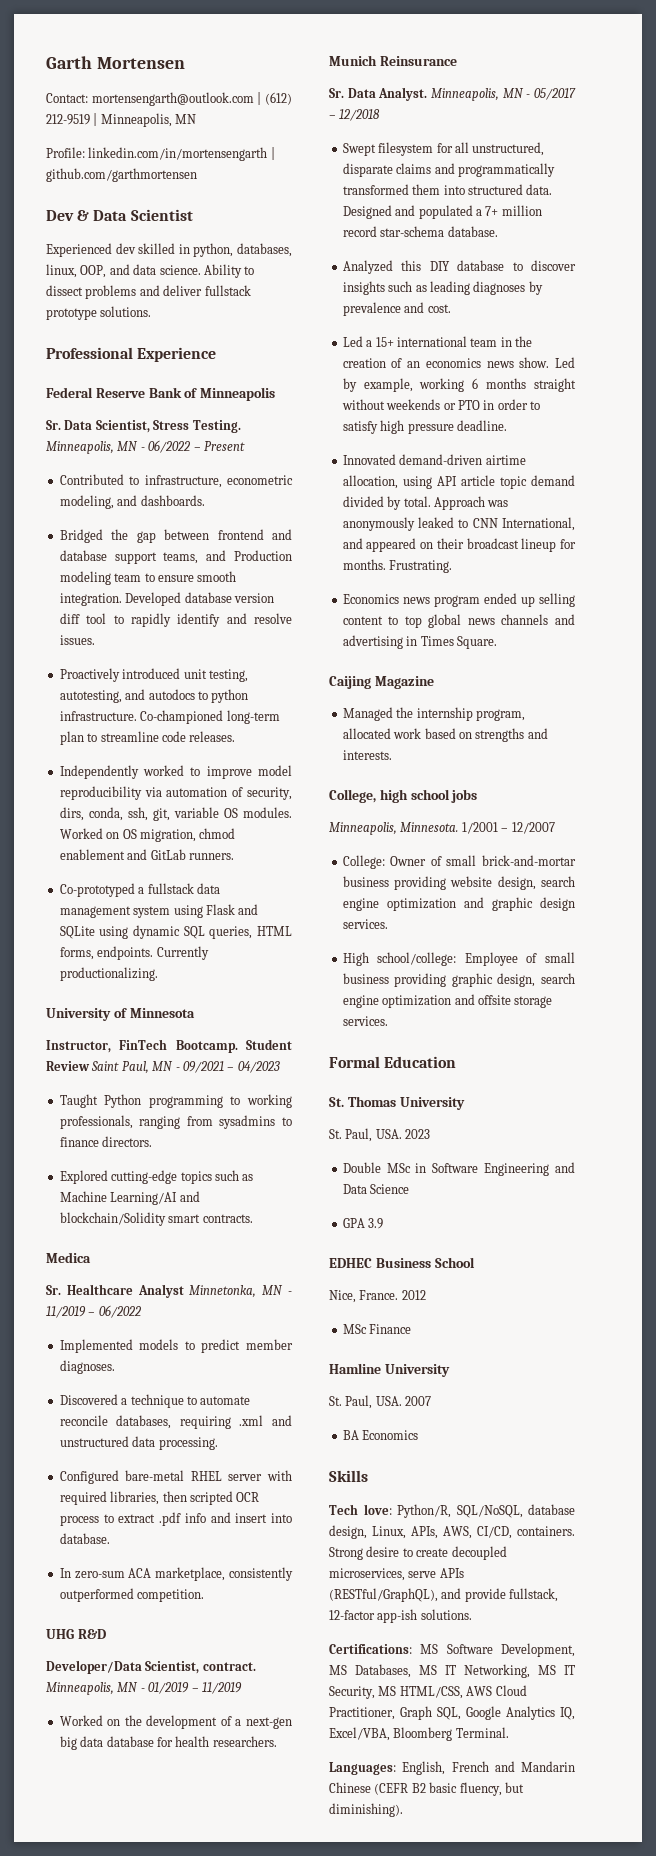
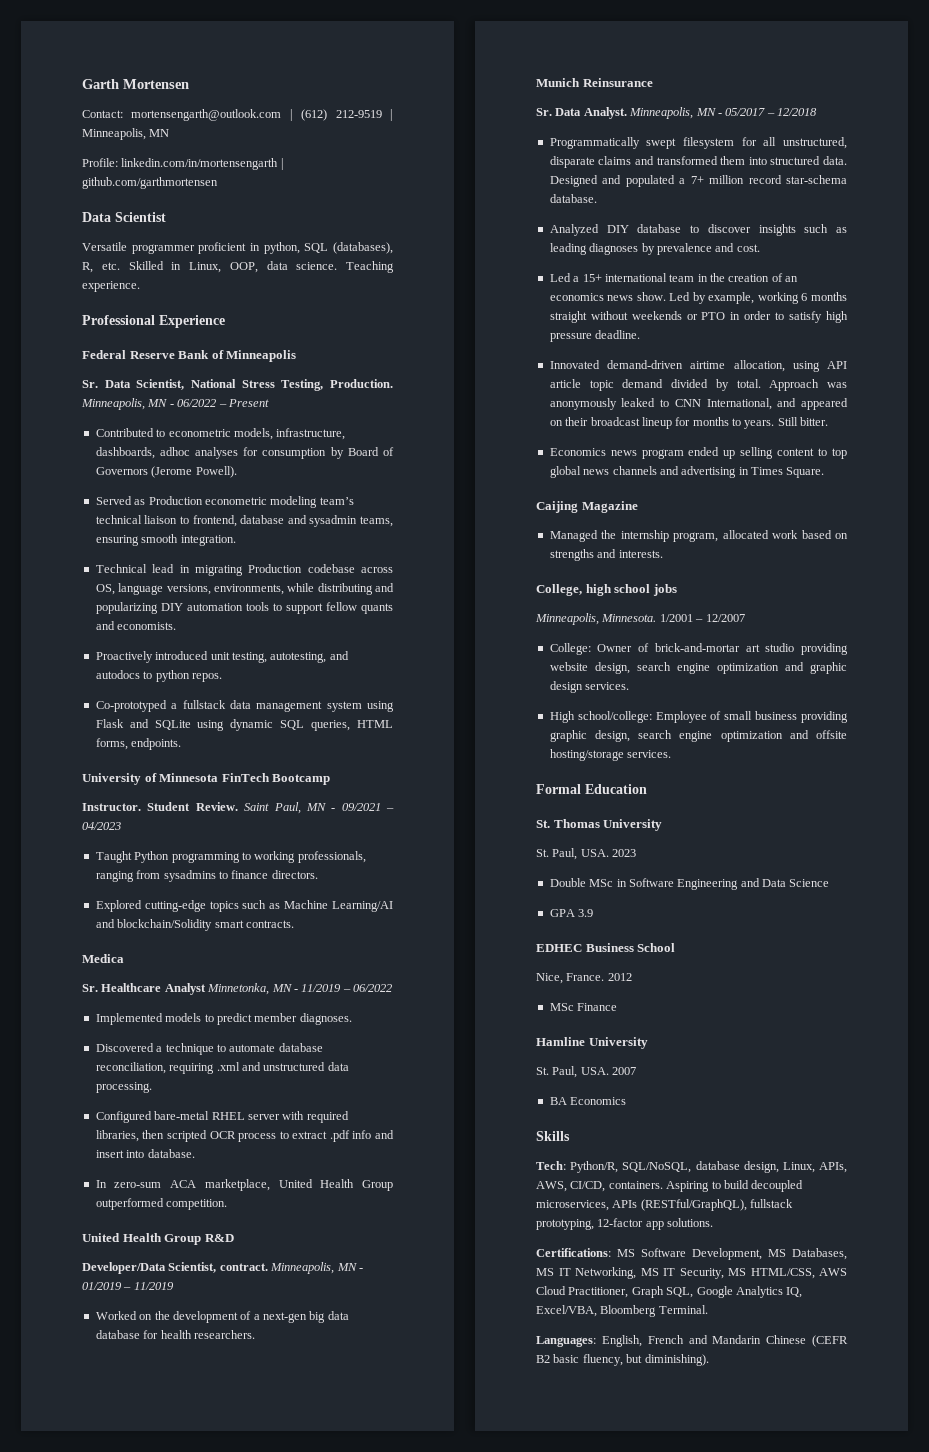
[46,210,90,221] Dev & -> (218, 183) none
[46,243,292,257] [46,264,255,278] [46,285,251,299] [46,306,152,320] Experienced dev skilled in python, databases, linux, OOP, and data science. Ability to dissect problems and deliver fullstack prototype solutions. -> [82,242,393,254] [82,261,394,273] [82,281,140,292] Versatile programmer proficient in python, SQL (databases), R, etc. Skilled in Linux, OOP, data science. Teaching experience.
[153,420,241,433] Stress Testing. -> [191,379,393,391] National Stress Testing, Production.
[144,475,293,488] [59,495,205,509] [59,529,292,543] [59,550,292,564] [59,571,237,585] [59,592,274,606] [59,613,292,627] [59,635,95,645] infrastructure, econometric modeling, and dashboards. // Bridged the gap between frontend and database support teams, and Production modeling team to ensure smooth integration. Developed database version diff tool to rapidly identify and resolve issues. -> [168,428,346,440] [95,447,394,459] [95,466,237,478] [95,496,354,508] [95,515,393,527] [95,534,236,546] [95,564,393,576] [95,583,394,595] [95,602,393,614] [95,621,177,630] econometric models, infrastructure, dashboards, adhoc analyses for consumption by Board of Governors (Jerome Powell). // Served as Production econometric modeling team’s technical liaison to frontend, database and sysadmin teams, ensuring smooth integration. // Technical lead in migrating Production codebase across OS, language versions, environments, while distributing and popularizing DIY automation tools to support fellow quants and economists.
[59,710,280,724] [59,731,236,745] [59,765,292,779] [59,786,292,800] [59,807,292,821] [59,828,236,842] [59,849,234,860] infrastructure. Co-championed long-term plan to streamline code releases. // Independently worked to improve model reproducibility via automation of security, dirs, conda, ssh, git, variable OS modules. Worked on OS migration, chmod enablement and GitLab runners. -> [191,673,222,682] repos.
[156,946,209,960] [59,967,158,981] Currently productionalizing. -> (182, 744) none
[46,1039,292,1053] [46,1061,90,1071] // Instructor, FinTech Bootcamp. Student Review -> [221,773,331,785] [82,802,238,811] FinTech Bootcamp // Instructor. Student Review.
[59,1415,172,1429] reconcile databases, -> [278,1043,323,1052] [95,1062,166,1074] database reconciliation,
[229,1567,293,1581] consistently -> [278,1179,393,1191] United Health Group
[46,1629,74,1639] UHG -> [82,1233,202,1245] United Health Group
[342,143,376,156] Swept -> [549,137,677,149] Programmatically swept
[457,163,555,177] programmatically -> (654, 160) none
[401,260,422,271] this -> (599, 230) none
[342,559,453,573] months. Frustrating. -> [692,417,829,429] months to years. Still bitter.
[446,855,576,866] [342,876,389,887] small brick-and-mortar business -> [654,643,795,652] brick-and-mortar art studio
[514,996,553,1008] storage -> [549,749,624,761] hosting/storage
[329,1504,392,1515] Tech love: -> [536,1161,566,1170] Tech:
[329,1546,449,1560] Strong desire to create -> [666,1180,749,1192] Aspiring to build
[408,1571,437,1578] serve -> (609, 1205) none
[441,1588,559,1602] [329,1609,418,1623] and provide fullstack, 12-factor app-ish -> [750,1199,794,1208] [536,1218,664,1230] fullstack prototyping, 12-factor app

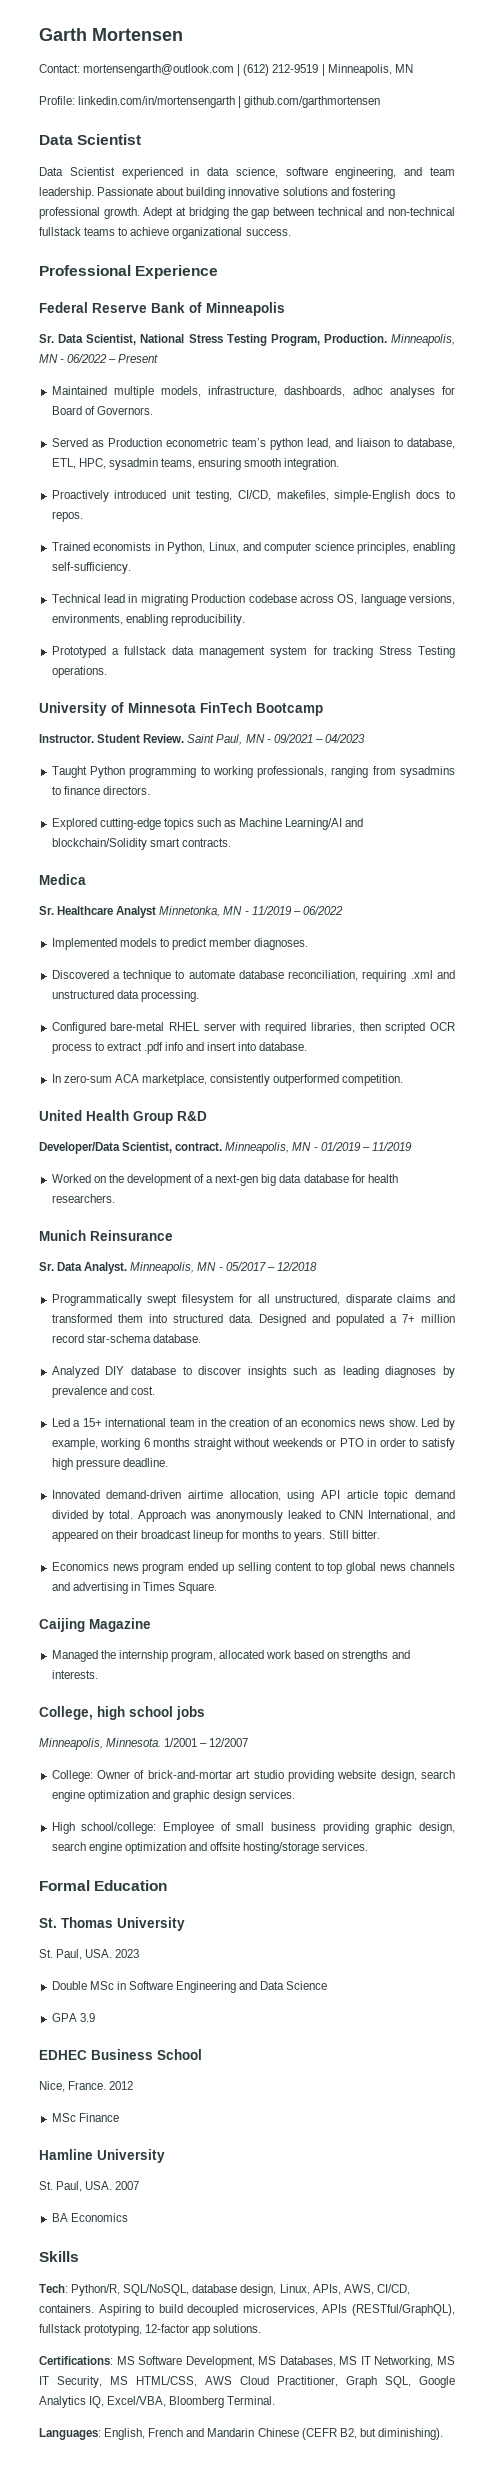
[82,242,393,254] [82,261,394,273] [82,281,140,292] Versatile programmer proficient in python, SQL (databases), R, etc. Skilled in Linux, OOP, data science. Teaching experience. -> [39,167,455,179] [39,187,395,199] [39,207,455,219] [39,227,291,239] Data Scientist experienced in data science, software engineering, and team leadership. Passionate about building innovative solutions and fostering professional growth. Adept at bridging the gap between technical and non-technical fullstack teams to achieve organizational success.
[281,379,324,391] Testing, -> [226,334,320,346] Testing Program,
[95,428,231,437] Contributed to econometric -> [51,386,154,398] Maintained multiple
[262,447,394,459] [95,466,237,478] [95,496,354,508] [95,515,307,527] consumption by Board of Governors (Jerome Powell). // Served as Production econometric modeling team’s technical liaison to frontend, database and -> [51,406,153,415] [51,438,456,450] [51,458,106,469] Board of Governors. // Served as Production econometric team’s python lead, and liaison to database, ETL, HPC,
(236, 540) none -> [51,490,455,502] [51,511,83,522] [51,542,455,554] [51,562,131,574] // Proactively introduced unit testing, CI/CD, makefiles, simple-English docs to repos. // Trained economists in Python, Linux, and computer science principles, enabling self-sufficiency.
[287,583,394,595] [95,602,393,614] [95,621,177,630] [95,651,349,663] [95,670,222,682] [95,700,167,712] while distributing and popularizing DIY automation tools to support fellow quants and economists. // Proactively introduced unit testing, autotesting, and autodocs to python repos. // Co-prototyped -> [125,614,245,626] [51,646,106,658] enabling reproducibility. // Prototyped
[367,701,394,712] [95,719,393,731] [95,738,182,750] using Flask and SQLite using dynamic SQL queries, HTML forms, endpoints. -> [313,646,455,658] [51,666,107,678] for tracking Stress Testing operations.
[278,1179,393,1191] United Health Group -> [210,1074,271,1086] consistently
[536,1354,623,1366] B2 basic fluency, -> [339,2428,357,2439] B2,

